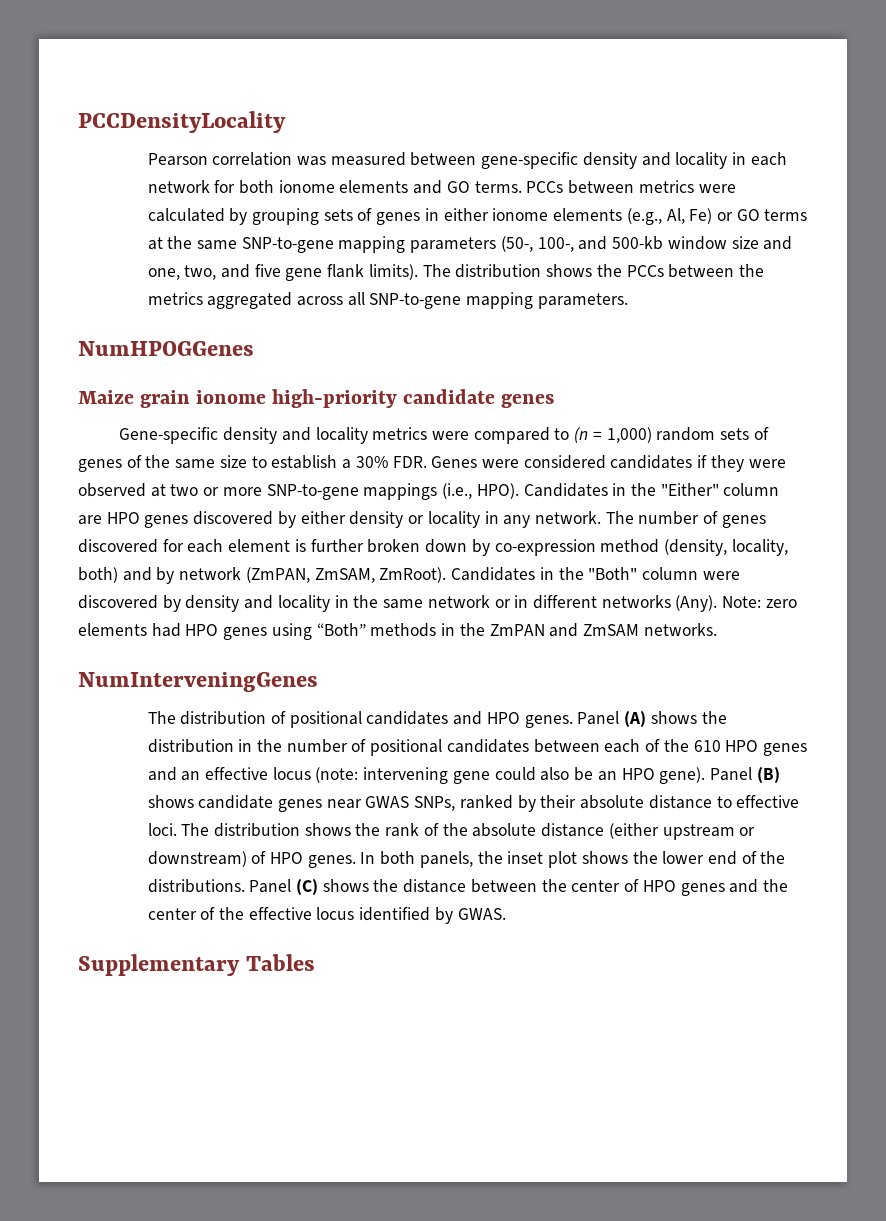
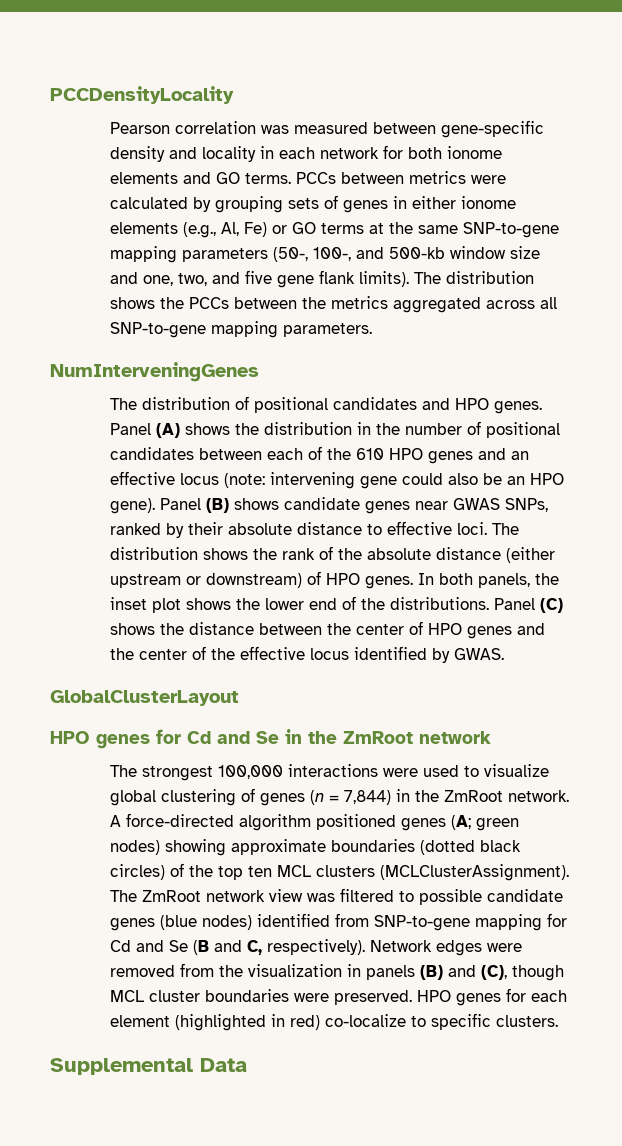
[78,341,254,356] [78,389,555,408] [119,427,769,444] [78,455,786,472] [78,483,780,500] [78,511,766,528] [78,539,788,556] [78,567,740,584] [78,595,797,612] [78,623,717,640] // NumHPOGGenes // Maize grain ionome high-priority candidate genes // Gene-specific density and locality metrics were compared to (n = 1,000) random sets of genes of the same size to establish a 30% FDR. Genes were considered candidates if they were observed at two or more SNP-to-gene mappings (i.e., HPO). Candidates in the "Either" column are HPO genes discovered by either density or locality in any network. The number of genes discovered for each element is further broken down by co-expression method (density, locality, both) and by network (ZmPAN, ZmSAM, ZmRoot). Candidates in the "Both" column were discovered by density and locality in the same network or in different networks (Any). Note: zero elements had HPO genes using “Both” methods in the ZmPAN and ZmSAM networks. -> (373, 330) none
[78,954,315,976] Supplementary Tables -> [50,690,239,706] [50,729,491,749] [110,764,550,781] [110,788,570,806] [110,813,520,831] [110,839,522,856] [110,863,570,881] [110,888,564,905] [110,913,568,931] [110,939,523,956] [110,963,565,981] [110,988,568,1006] [110,1013,559,1031] [50,1058,247,1075] GlobalClusterLayout // HPO genes for Cd and Se in the ZmRoot network // The strongest 100,000 interactions were used to visualize global clustering of genes (n = 7,844) in the ZmRoot network. A force-directed algorithm positioned genes (A; green nodes) showing approximate boundaries (dotted black circles) of the top ten MCL clusters (MCLClusterAssignment). The ZmRoot network view was filtered to possible candidate genes (blue nodes) identified from SNP-to-gene mapping for Cd and Se (B and C, respectively). Network edges were removed from the visualization in panels (B) and (C), though MCL cluster boundaries were preserved. HPO genes for each element (highlighted in red) co-localize to specific clusters. // Supplemental Data

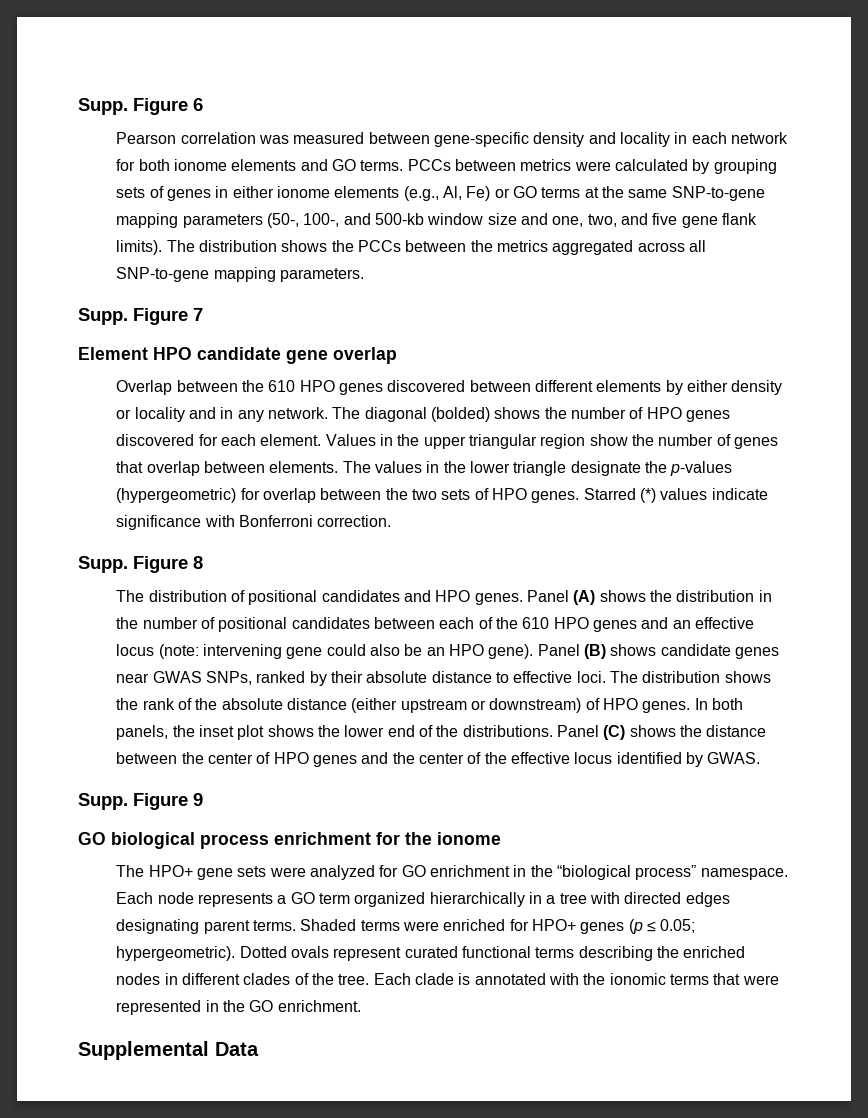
[50,86,234,104] PCCDensityLocality -> [78,98,203,115] Supp. Figure 6
[50,362,259,382] NumInterveningGenes -> [78,308,203,325] [78,347,397,364] [116,380,783,395] [116,407,730,422] [116,434,778,449] [116,461,733,476] [116,488,768,503] [116,515,392,530] [78,556,203,573] Supp. Figure 7 // Element HPO candidate gene overlap // Overlap between the 610 HPO genes discovered between different elements by either density or locality and in any network. The diagonal (bolded) shows the number of HPO genes discovered for each element. Values in the upper triangular region show the number of genes that overlap between elements. The values in the lower triangle designate the p-values (hypergeometric) for overlap between the two sets of HPO genes. Starred (*) values indicate significance with Bonferroni correction. // Supp. Figure 8
[50,690,239,706] [50,729,491,749] [110,764,550,781] [110,788,570,806] [110,813,520,831] [110,839,522,856] [110,863,570,881] [110,888,564,905] [110,913,568,931] [110,939,523,956] [110,963,565,981] [110,988,568,1006] [110,1013,559,1031] GlobalClusterLayout // HPO genes for Cd and Se in the ZmRoot network // The strongest 100,000 interactions were used to visualize global clustering of genes (n = 7,844) in the ZmRoot network. A force-directed algorithm positioned genes (A; green nodes) showing approximate boundaries (dotted black circles) of the top ten MCL clusters (MCLClusterAssignment). The ZmRoot network view was filtered to possible candidate genes (blue nodes) identified from SNP-to-gene mapping for Cd and Se (B and C, respectively). Network edges were removed from the visualization in panels (B) and (C), though MCL cluster boundaries were preserved. HPO genes for each element (highlighted in red) co-localize to specific clusters. -> [78,793,203,810] [78,832,501,849] [116,865,788,880] [116,892,730,907] [116,919,696,934] [116,946,746,961] [116,973,779,985] [116,1000,361,1015] Supp. Figure 9 // GO biological process enrichment for the ionome // The HPO+ gene sets were analyzed for GO enrichment in the “biological process” namespace. Each node represents a GO term organized hierarchically in a tree with directed edges designating parent terms. Shaded terms were enriched for HPO+ genes (p ≤ 0.05; hypergeometric). Dotted ovals represent curated functional terms describing the enriched nodes in different clades of the tree. Each clade is annotated with the ionomic terms that were represented in the GO enrichment.

